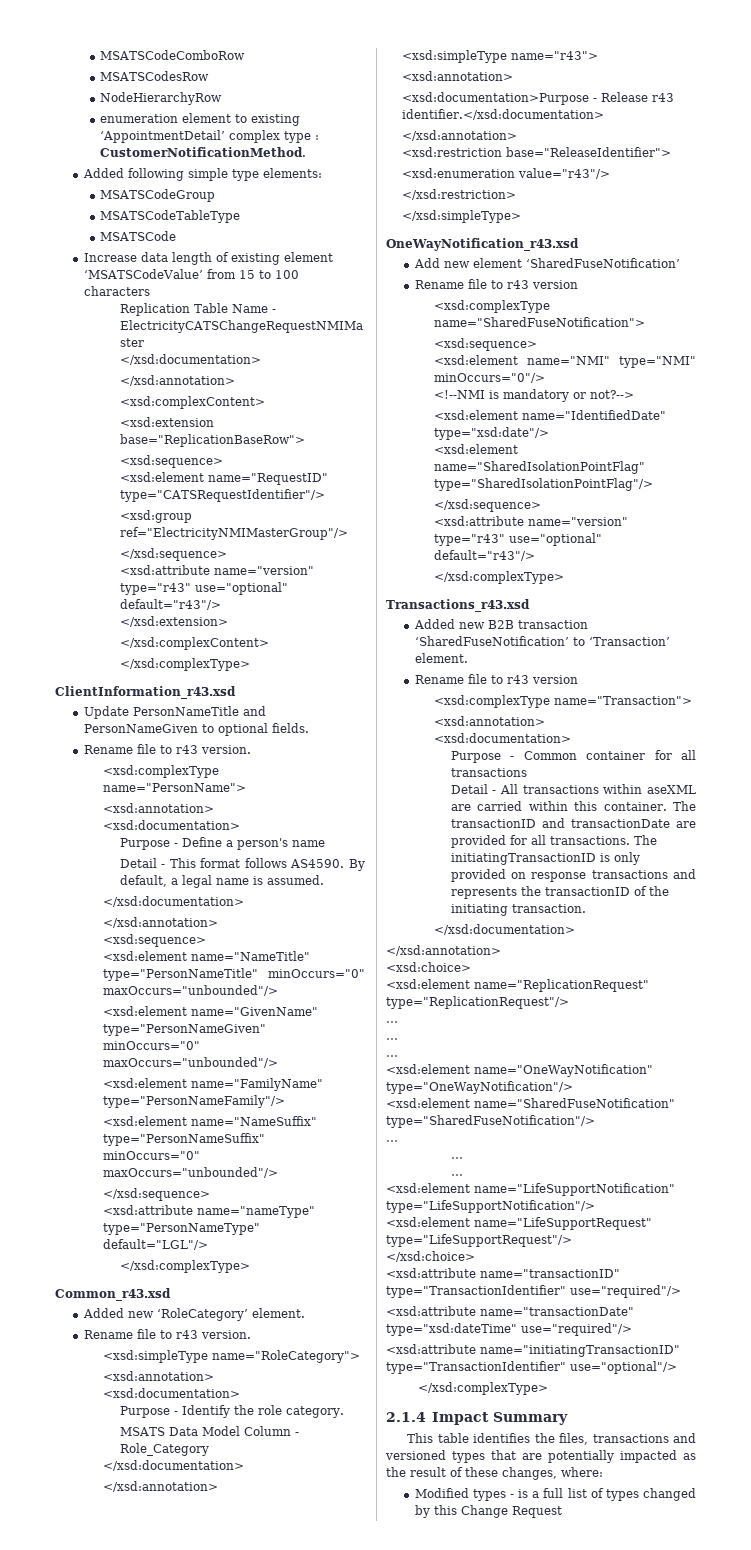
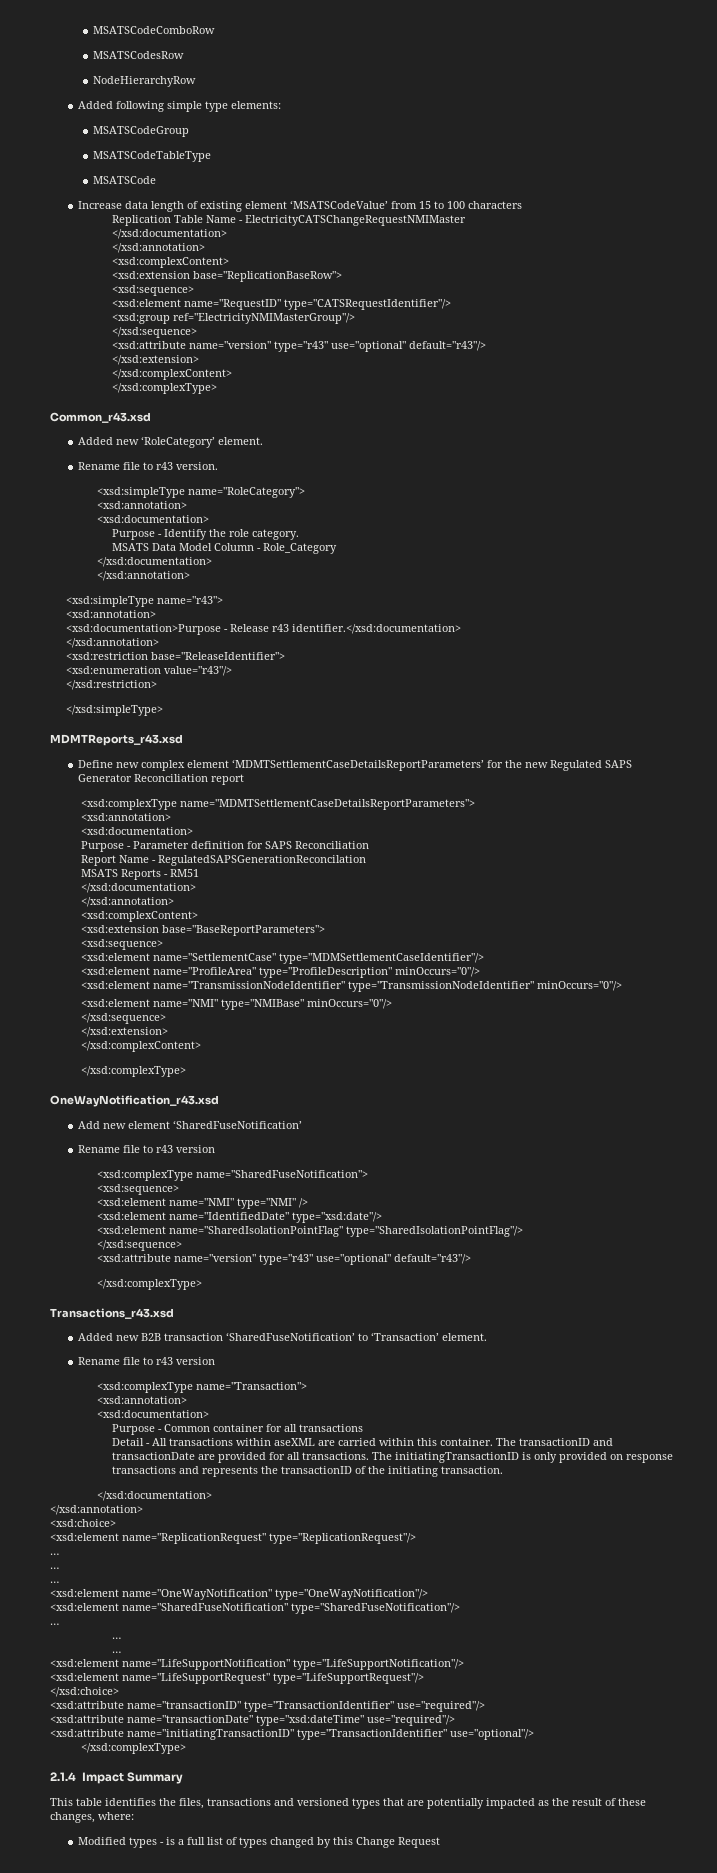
[99,113,300,126] [99,130,319,143] [99,147,306,157] // enumeration element to existing ‘AppointmentDetail’ complex type : CustomerNotificationMethod. -> (197, 81) none
[55,686,236,699] [83,706,266,719] [83,723,309,736] [83,744,251,754] [103,765,220,778] [103,783,247,792] [103,803,215,813] [103,820,241,830] [119,837,325,850] [119,858,366,871] [119,875,324,888] [103,896,245,907] [103,917,219,928] [103,934,207,947] [103,951,311,961] [103,968,365,981] [103,985,279,996] [103,1006,319,1016] [103,1024,267,1036] [103,1041,201,1050] [103,1057,279,1068] [103,1078,324,1091] [103,1095,286,1108] [103,1116,318,1126] [103,1133,266,1146] [103,1151,201,1160] [103,1167,279,1178] [103,1188,211,1201] [103,1205,316,1218] [103,1223,261,1235] [103,1239,209,1250] [119,1260,250,1273] // ClientInformation_r43.xsd // Update PersonNameTitle and PersonNameGiven to optional fields. // Rename file to r43 version. // <xsd:complexType name="PersonName"> // <xsd:annotation> // <xsd:documentation> // Purpose - Define a person's name // Detail - This format follows AS4590. By default, a legal name is assumed. // </xsd:documentation> // </xsd:annotation> // <xsd:sequence> // <xsd:element name="NameTitle" type="PersonNameTitle" minOccurs="0" maxOccurs="unbounded"/> // <xsd:element name="GivenName" type="PersonNameGiven" minOccurs="0" maxOccurs="unbounded"/> // <xsd:element name="FamilyName" type="PersonNameFamily"/> // <xsd:element name="NameSuffix" type="PersonNameSuffix" minOccurs="0" maxOccurs="unbounded"/> // </xsd:sequence> // <xsd:attribute name="nameType" type="PersonNameType" default="LGL"/> // </xsd:complexType> -> (217, 388) none
(522, 216) none -> [50,734,183,746] [77,759,632,771] [77,774,244,785] [80,799,475,810] [80,813,171,821] [80,827,193,835] [80,841,369,852] [80,855,366,866] [80,869,199,880] [80,883,196,893] [80,897,174,907] [80,911,198,922] [80,925,325,936] [80,939,163,950] [80,953,484,964] [80,967,480,978] [80,981,622,992] [80,999,392,1010] [80,1013,166,1024] [80,1027,168,1037] [80,1041,201,1052] [80,1066,186,1077] // MDMTReports_r43.xsd // Define new complex element ‘MDMTSettlementCaseDetailsReportParameters’ for the new Regulated SAPS Generator Reconciliation report // <xsd:complexType name="MDMTSettlementCaseDetailsReportParameters"> // <xsd:annotation> // <xsd:documentation> // Purpose - Parameter definition for SAPS Reconciliation // Report Name - RegulatedSAPSGenerationReconcilation // MSATS Reports - RM51 // </xsd:documentation> // </xsd:annotation> // <xsd:complexContent> // <xsd:extension base="BaseReportParameters"> // <xsd:sequence> // <xsd:element name="SettlementCase" type="MDMSettlementCaseIdentifier"/> // <xsd:element name="ProfileArea" type="ProfileDescription" minOccurs="0"/> // <xsd:element name="TransmissionNodeIdentifier" type="TransmissionNodeIdentifier" minOccurs="0"/> // <xsd:element name="NMI" type="NMIBase" minOccurs="0"/> // </xsd:sequence> // </xsd:extension> // </xsd:complexContent> // </xsd:complexType>
[434,373,546,383] [434,389,635,402] minOccurs="0"/> // <!--NMI is mandatory or not?--> -> [298,1198,308,1208] />

